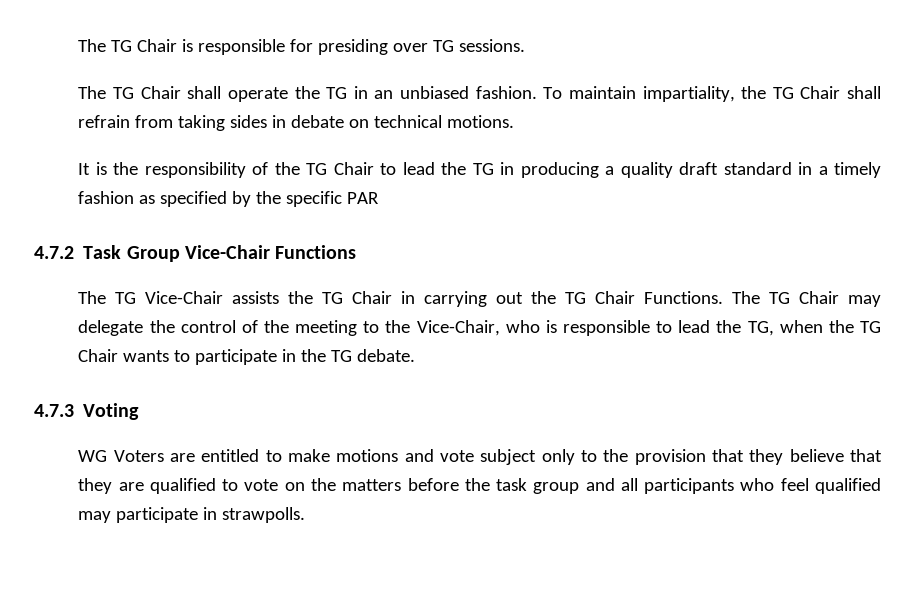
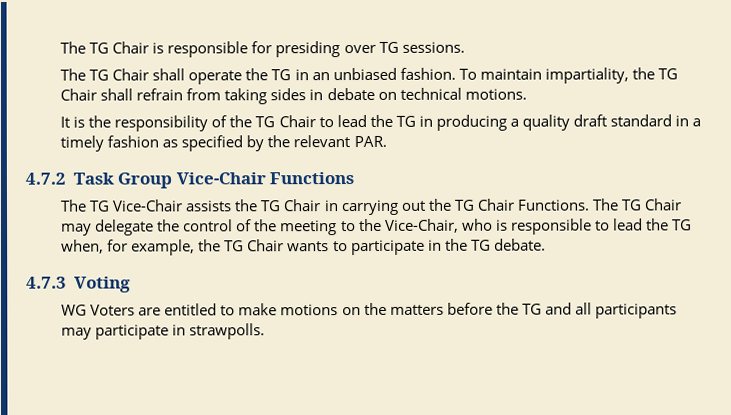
[286,191,380,207] specific PAR -> [293,135,387,148] relevant PAR.
[747,320,823,336] TG, when -> [671,219,692,231] [61,239,196,256] TG when, for example,
[404,449,882,465] [78,478,279,494] and vote subject only to the provision that they believe that they are qualified to vote -> (339, 310) none
[496,478,580,494] task group -> [521,303,542,315] TG
[740,478,882,494] who feel qualified -> (677, 311) none

